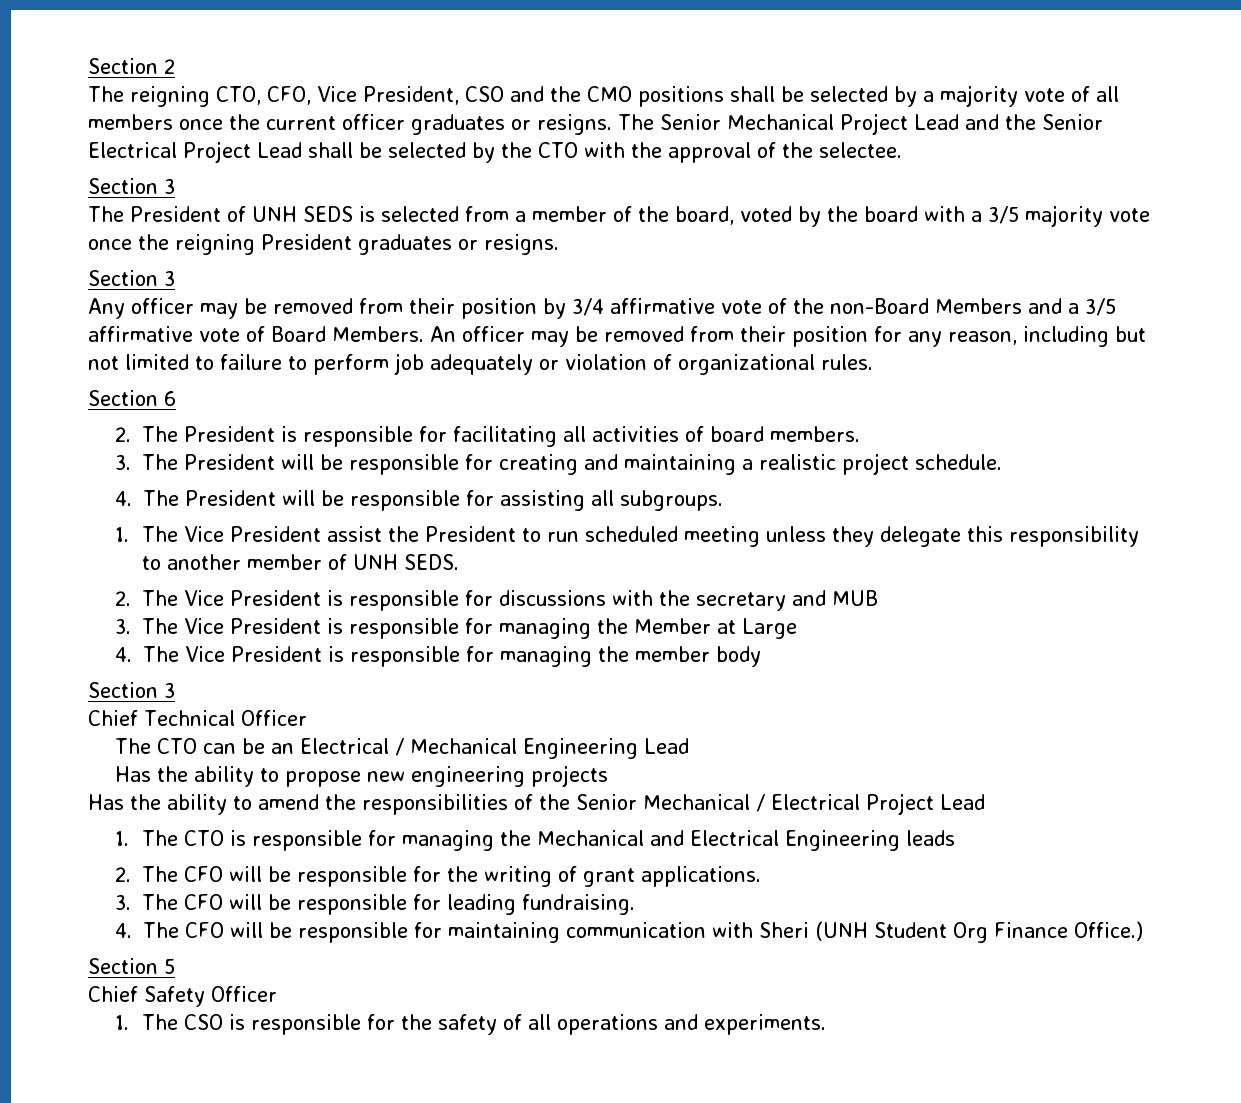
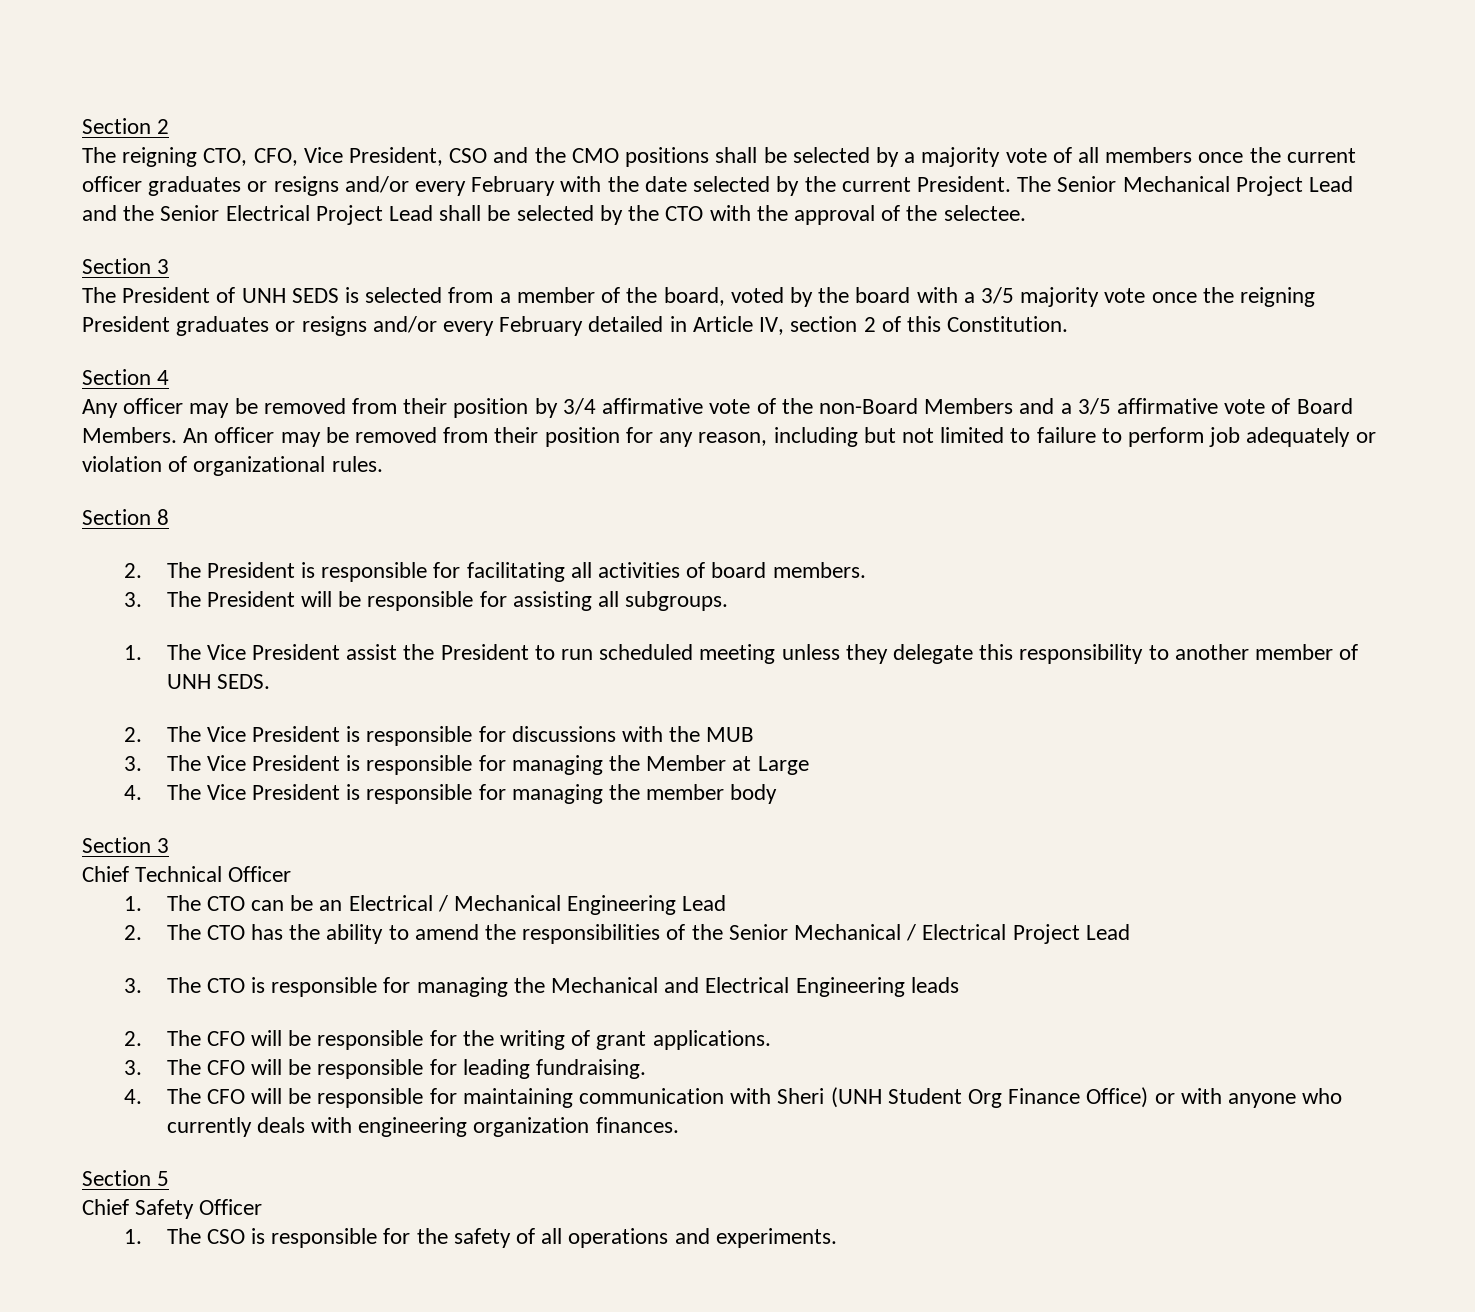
[537,114,612,135] resigns. -> [273,176,1011,196] resigns and/or every February with the date selected by the current President.
[484,234,559,255] [88,270,175,286] resigns. // Section 3 -> [301,316,1069,336] [82,369,170,385] resigns and/or every February detailed in Article IV, section 2 of this Constitution. // Section 4
[164,391,176,406] 6 -> [157,509,170,525] 8
[498,453,1002,475] [114,490,494,511] creating and maintaining a realistic project schedule. // 4. The President will be responsible for -> (507, 599) none
[695,590,826,611] secretary and -> (701, 734) none
(307, 718) none -> [124,896,143,911] 1.
[114,765,608,787] [88,794,124,810] Has the ability to propose new engineering projects // Has -> [124,924,283,940] 2. The CTO has
[114,831,129,846] 1. -> [124,978,143,993] 3.
[1073,921,1143,941] Office.) -> [1086,1087,1343,1108] [166,1117,679,1137] Office) or with anyone who currently deals with engineering organization finances.

